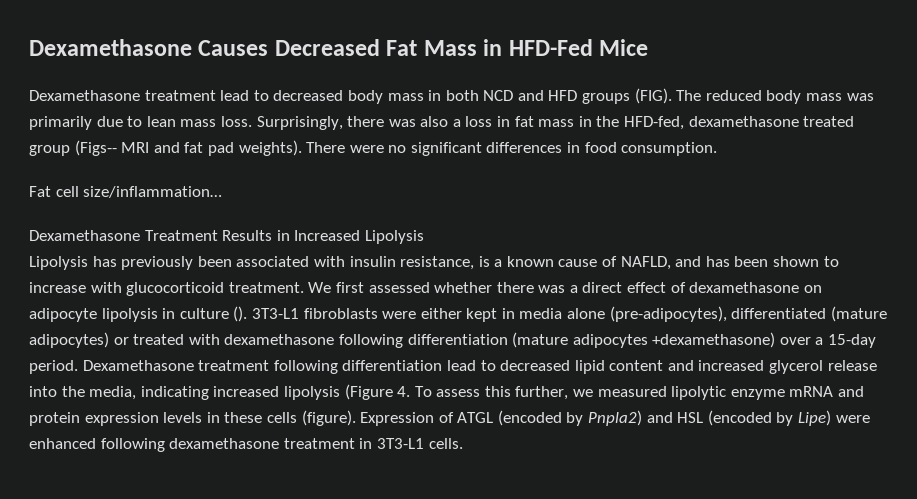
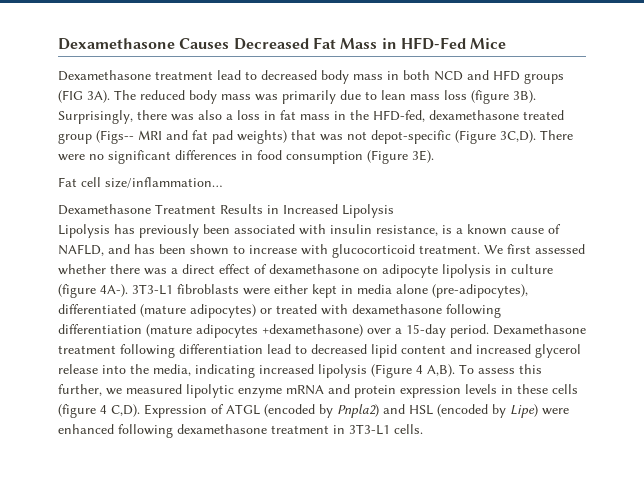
[634,88,672,104] (FIG). -> [58,90,110,103] (FIG 3A).
[220,116,252,127] loss. -> [444,90,536,104] loss (figure 3B).
[238,140,302,156] weights). -> [237,130,536,144] weights) that was not depot-specific (Figure 3C,D).
[621,142,718,156] consumption. -> [286,150,434,164] consumption (Figure 3E).
[233,306,248,322] (). -> [58,284,128,298] (figure 4A-).
[397,386,411,397] 4. -> [416,364,455,377] 4 A,B).
[301,410,356,426] (figure). -> [58,404,140,418] (figure 4 C,D).

